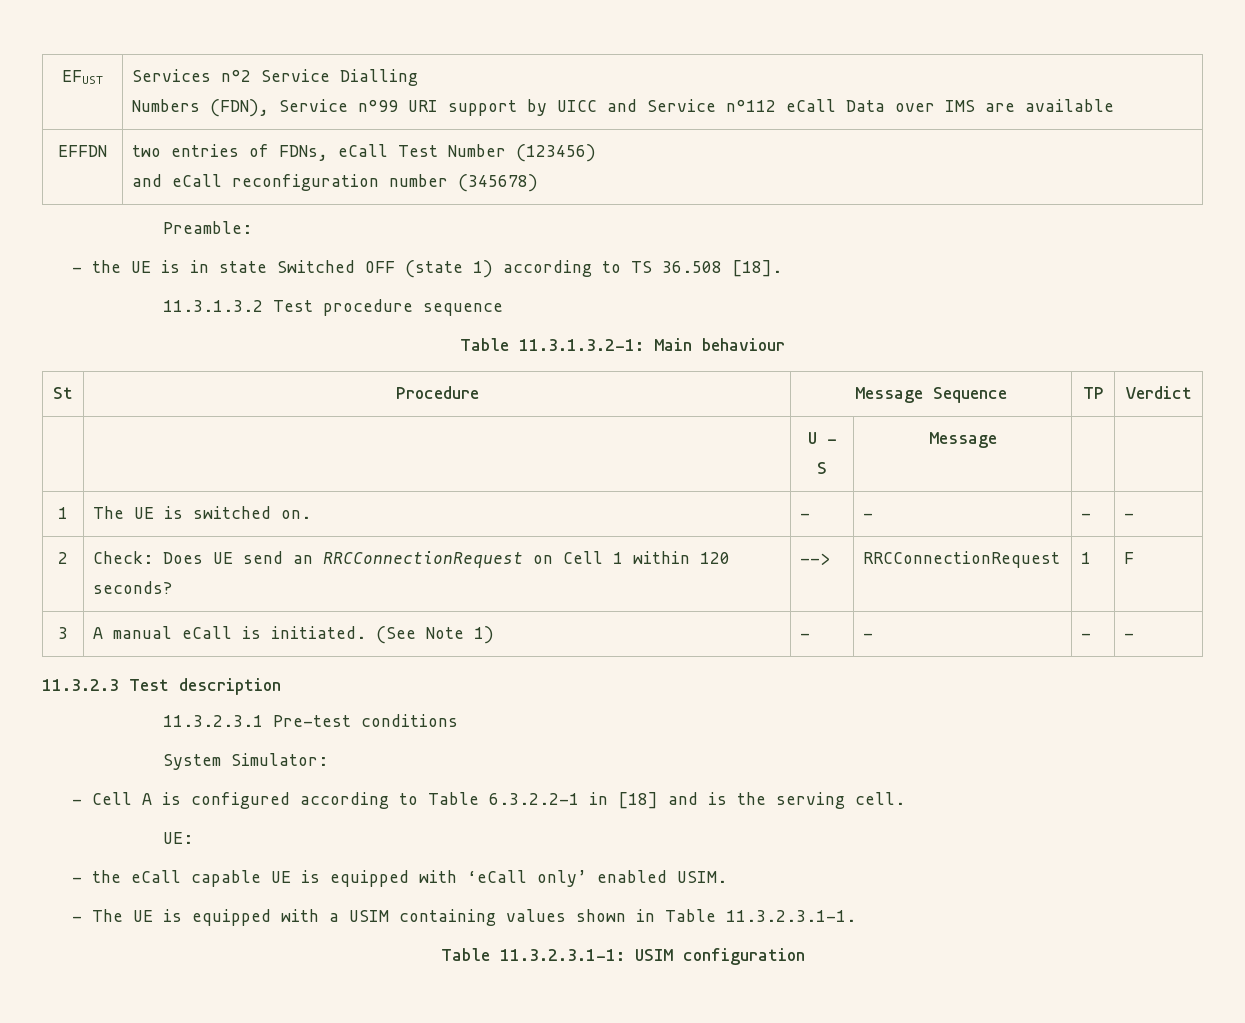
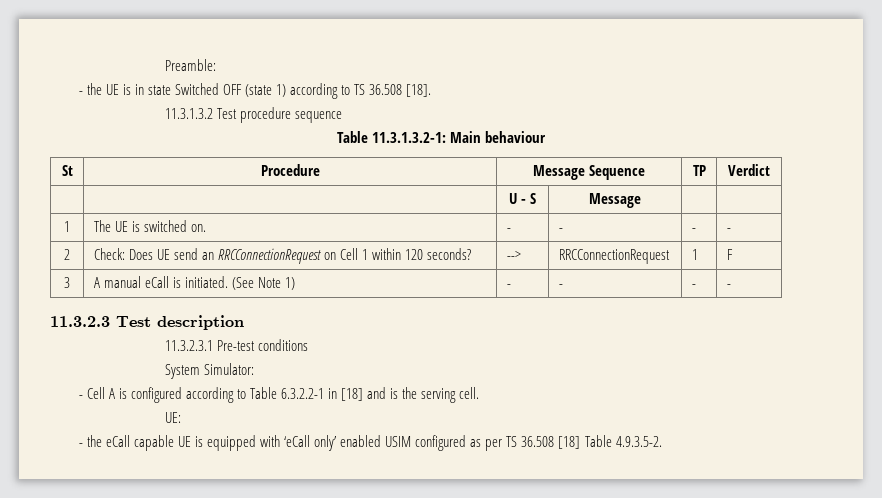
[62,70,103,84] [132,69,419,86] [132,99,1115,117] [58,145,107,157] [132,144,597,162] [132,174,539,192] EFUST | Services n°2 Service Dialling // Numbers (FDN), Service n°99 URI support by UICC and Service n°112 eCall Data over IMS are available // EFFDN | two entries of FDNs, eCall Test Number (123456) // and eCall reconfiguration number (345678) // -> (164, 65) none
[677,871,728,883] [72,909,857,926] [440,948,805,965] USIM. // - The UE is equipped with a USIM containing values shown in Table 11.3.2.3.1-1. // Table 11.3.2.3.1-1: USIM configuration -> [385,435,662,451] USIM configured as per TS 36.508 [18] Table 4.9.3.5-2.

